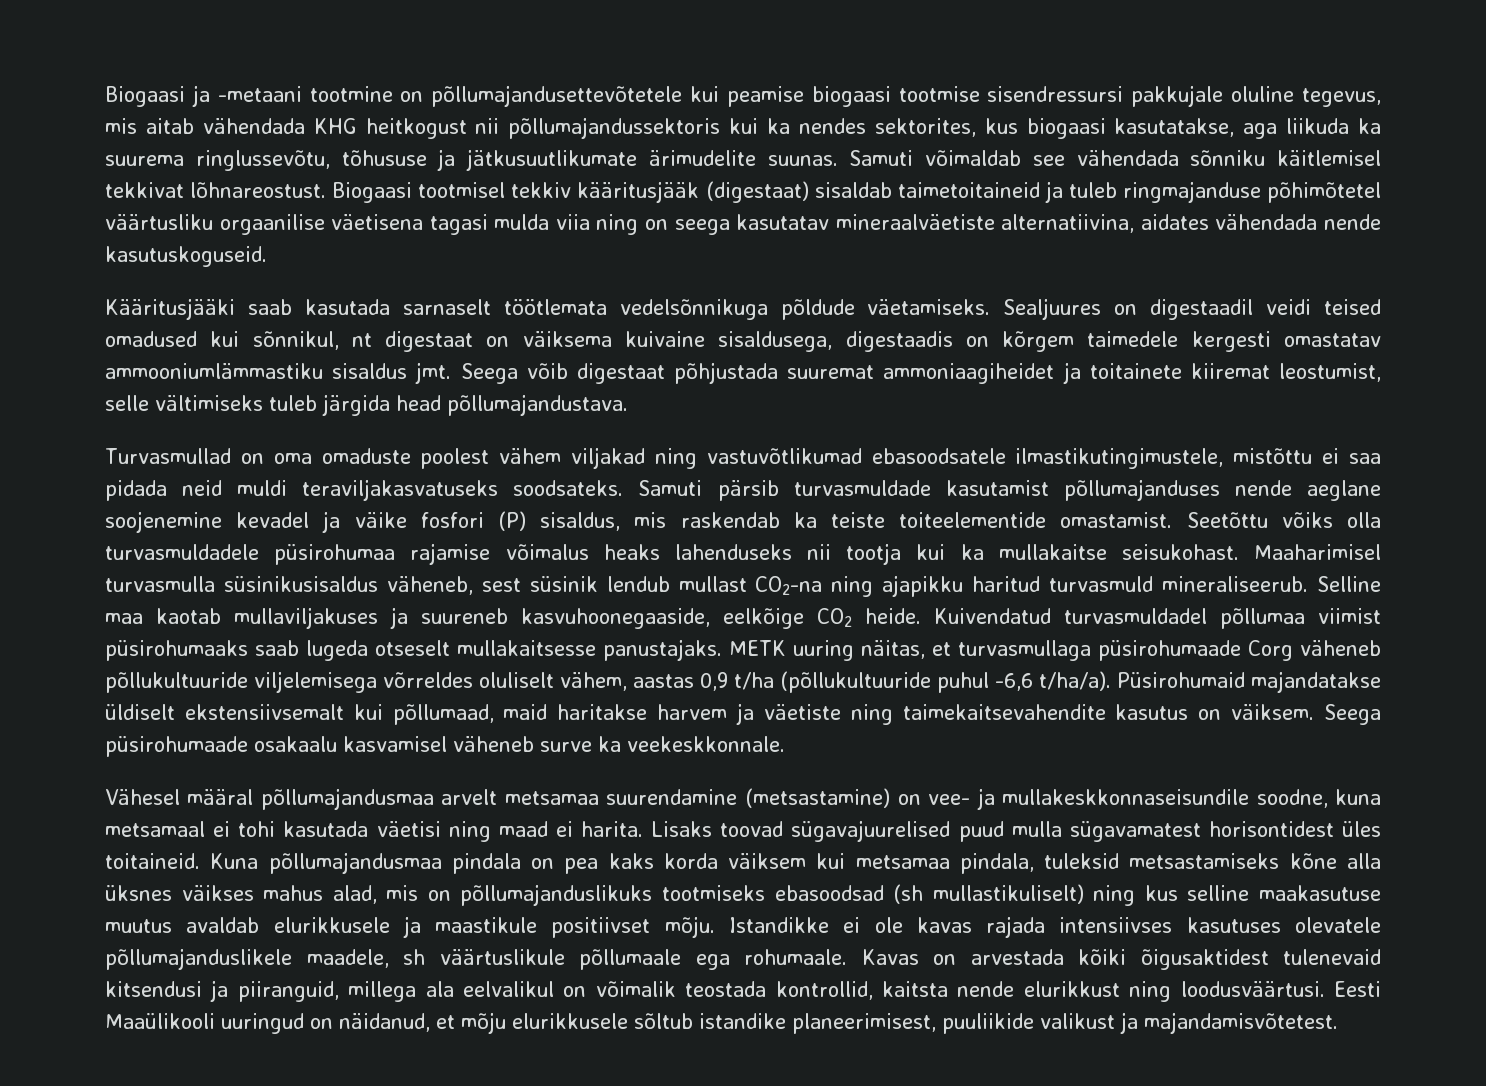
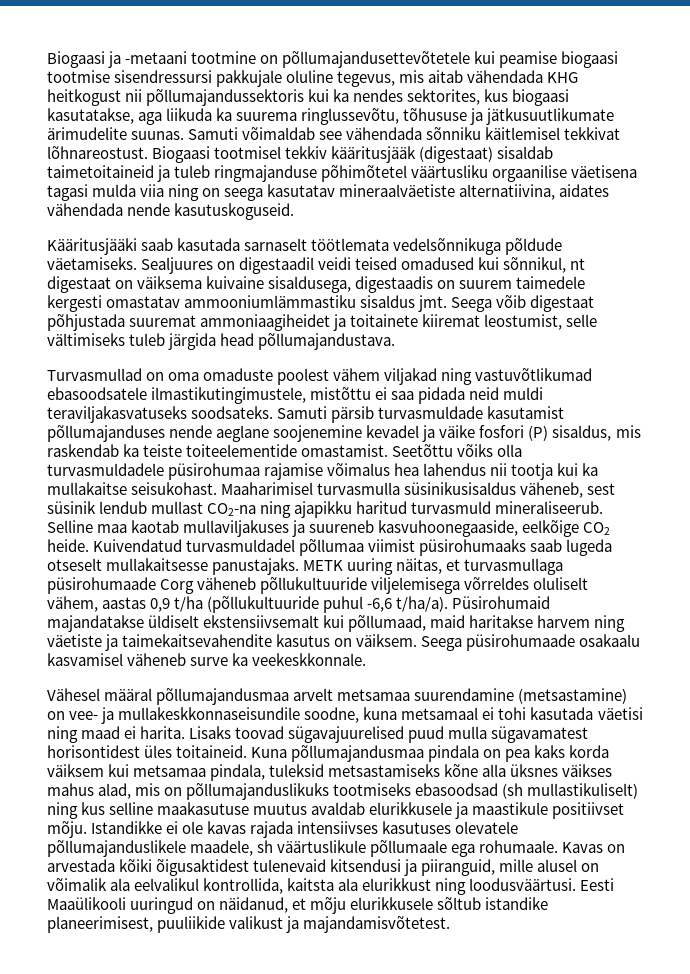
[1002,331,1075,352] kõrgem -> [459,280,513,289] suurem
[603,544,792,560] heaks lahenduseks -> [394,463,487,476] hea lahendus
[736,703,893,725] ja väetiste ning -> [594,615,626,632] [47,634,119,651] ning väetiste ja
[348,981,1015,1002] millega ala eelvalikul on võimalik teostada kontrollid, kaitsta nende -> [499,859,600,872] [47,878,359,894] mille alusel on võimalik ala eelvalikul kontrollida, kaitsta ala

